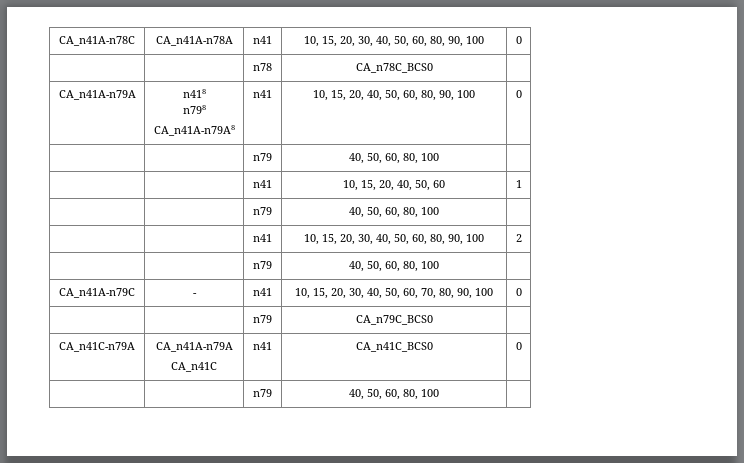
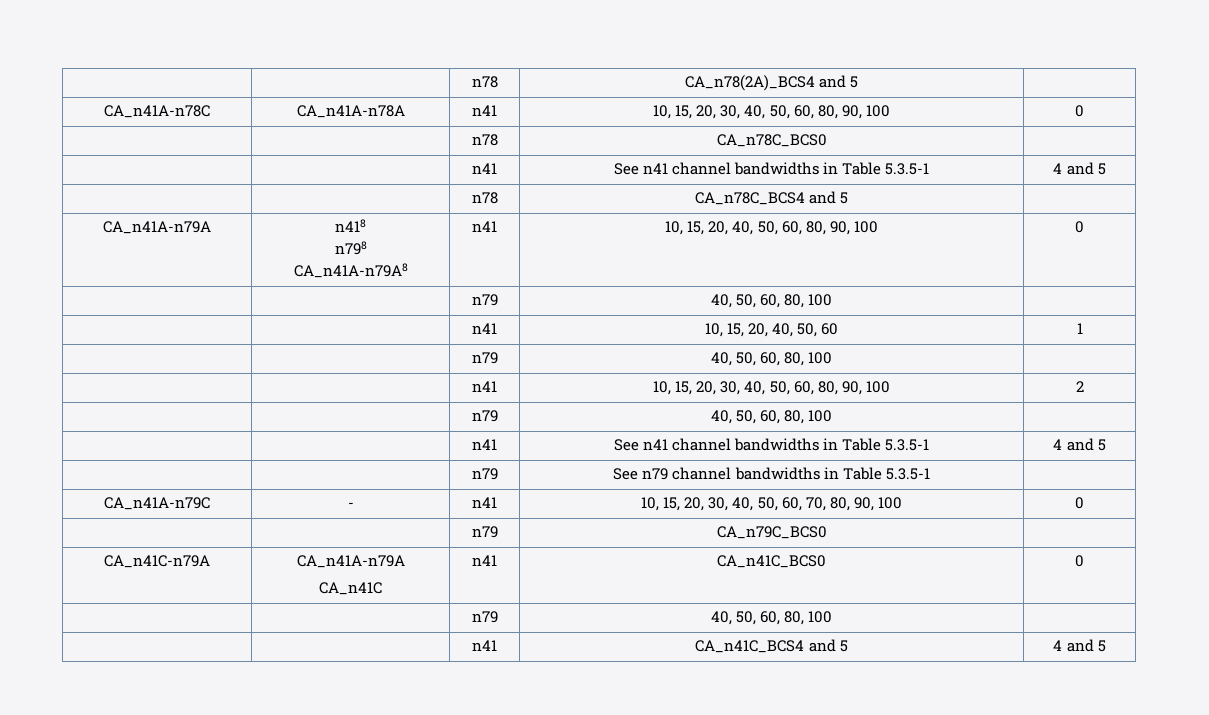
(59, 41) none -> [471,76,498,88] [684,75,859,91] | | n78 | CA_n78(2A)_BCS4 and 5 | //
(433, 68) none -> [472,163,497,174] [613,162,930,175] [1053,162,1106,175] [471,192,498,204] [694,191,849,205] // | | n41 | See n41 channel bandwidths in Table 5.3.5-1 | 4 and 5 // | | n78 | CA_n78C_BCS4 and 5 |
(439, 265) none -> [472,439,497,450] [613,438,930,451] [1053,438,1106,451] [471,468,498,480] [613,467,930,480] // | | n41 | See n41 channel bandwidths in Table 5.3.5-1 | 4 and 5 // | | n79 | See n79 channel bandwidths in Table 5.3.5-1 |
(439, 393) none -> [472,640,497,651] [695,639,848,653] [1053,639,1106,652] // | | n41 | CA_n41C_BCS4 and 5 | 4 and 5

